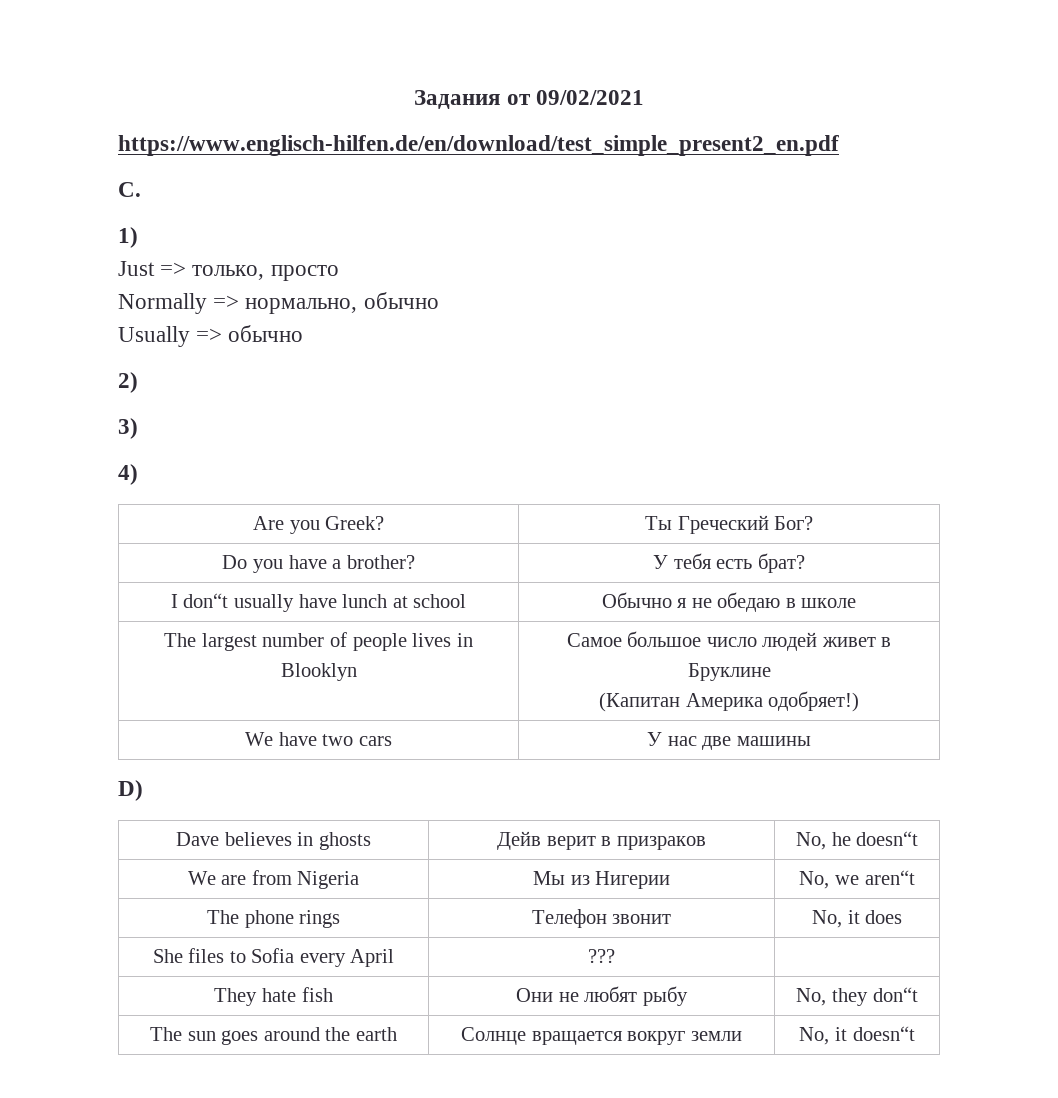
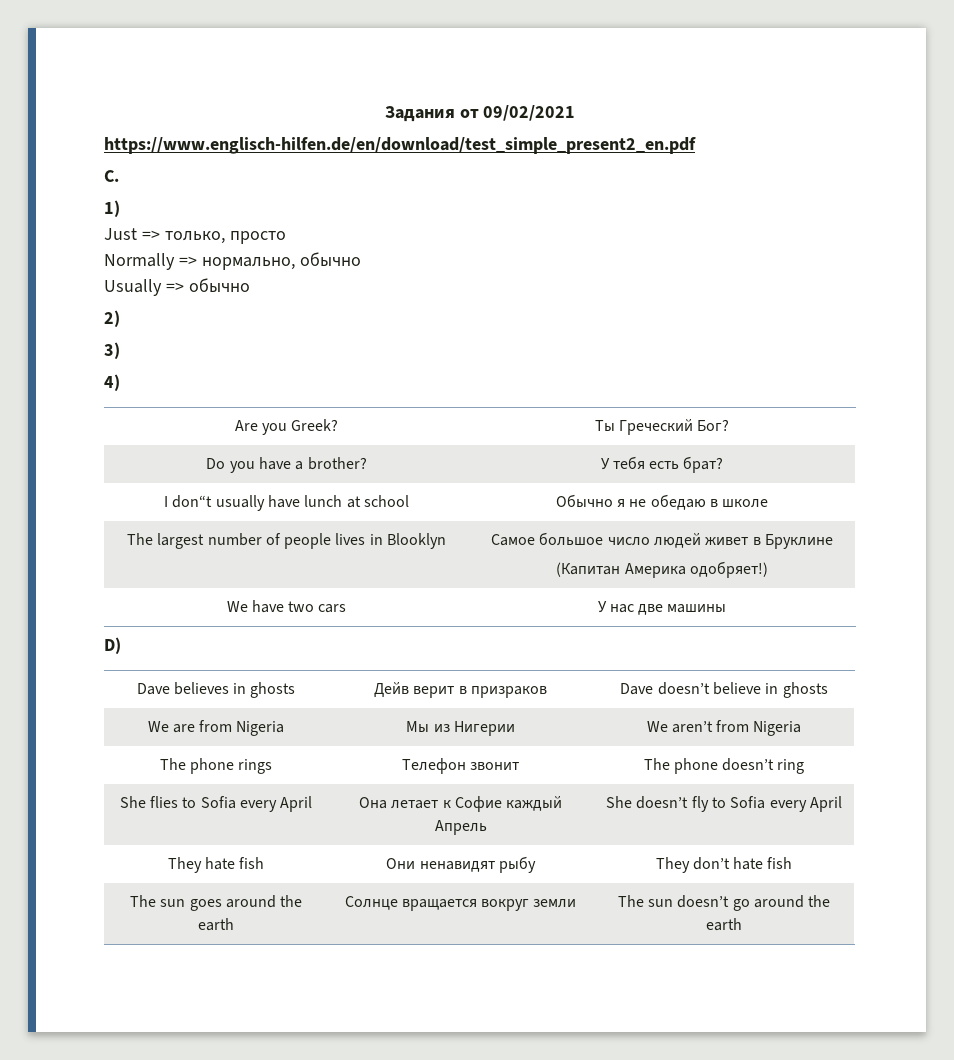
[795,831,919,850] No, he doesn“t -> [620,682,828,698] Dave doesn’t believe in ghosts
[799,870,915,889] No, we aren“t -> [646,720,802,736] We aren’t from Nigeria
[811,910,903,928] [152,948,225,963] No, it does // She files -> [643,758,805,774] [119,796,179,808] The phone doesn’t ring // She flies
[588,949,615,963] ??? | -> [358,796,563,812] [434,820,487,835] [606,796,842,812] Она летает к Софие каждый Апрель | She doesn’t fly to Sofia every April
[558,986,638,1002] не любят -> [419,861,495,872] ненавидят
[796,987,918,1006] No, they don“t -> [655,857,793,873] They don’t hate fish
[799,1026,915,1045] No, it doesn“t -> [617,895,831,911] [706,918,742,931] The sun doesn’t go around the earth

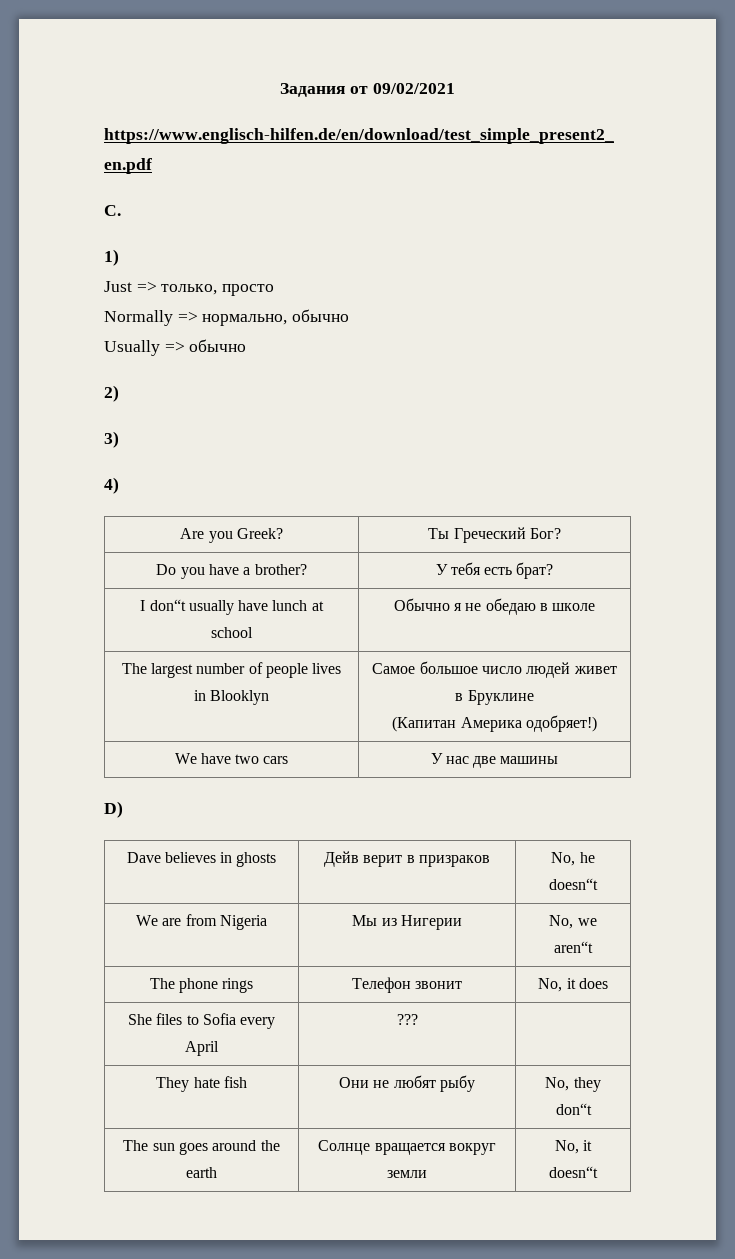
[620,682,828,698] Dave doesn’t believe in ghosts -> [551,852,595,866] [549,878,598,890] No, he doesn“t
[646,720,802,736] We aren’t from Nigeria -> [549,915,597,929] [554,941,593,953] No, we aren“t
[643,758,805,774] [119,796,179,808] The phone doesn’t ring // She flies -> [538,978,608,992] [127,1013,183,1025] No, it does // She files
[358,796,563,812] [434,820,487,835] [606,796,842,812] Она летает к Софие каждый Апрель | She doesn’t fly to Sofia every April -> [396,1014,418,1025] ??? |
[419,861,495,872] ненавидят -> [373,1075,436,1088] не любят
[655,857,793,873] They don’t hate fish -> [545,1077,601,1092] [555,1103,592,1115] No, they don“t
[617,895,831,911] [706,918,742,931] The sun doesn’t go around the earth -> [554,1140,593,1154] [549,1166,598,1178] No, it doesn“t

